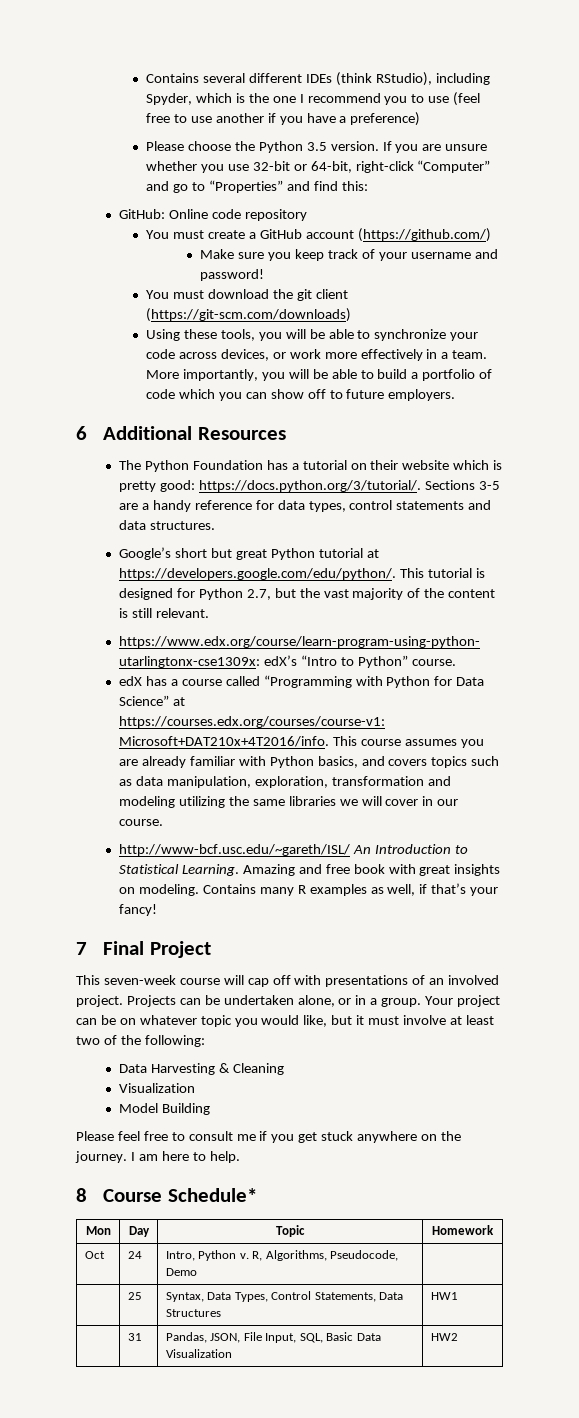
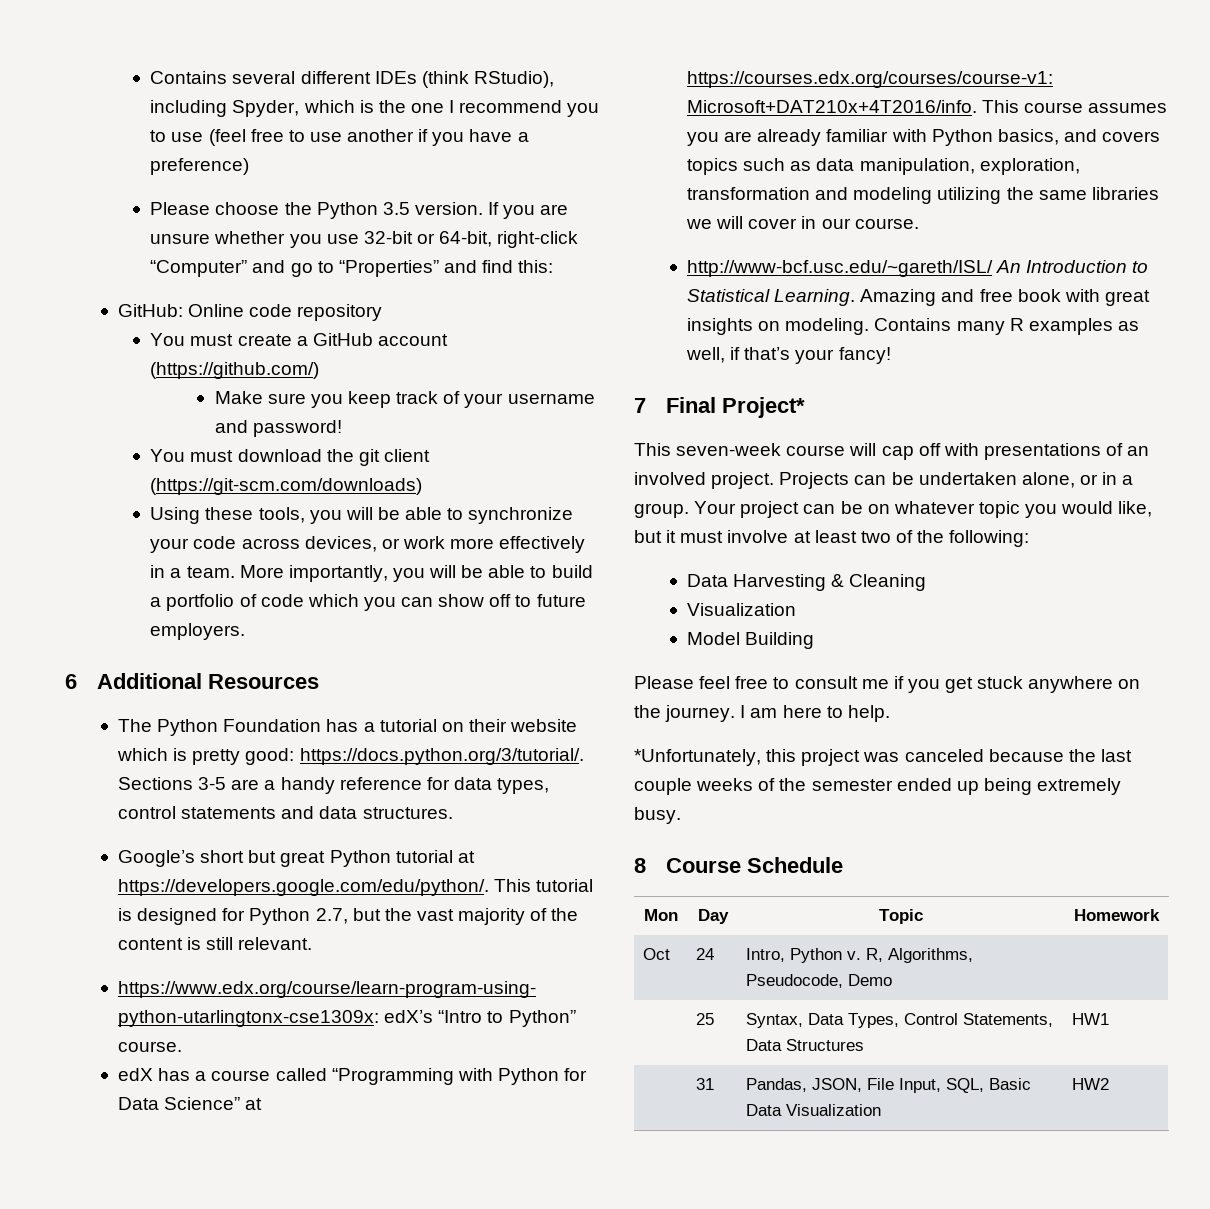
[149,941,211,958] Project -> [722,397,806,418] Project*
(240, 1157) none -> [634,749,1132,766] [634,778,1122,795] [634,807,681,824] // *Unfortunately, this project was canceled because the last couple weeks of the semester ended up being extremely busy.
[167,1188,257,1202] Schedule* -> [747,857,844,873] Schedule

